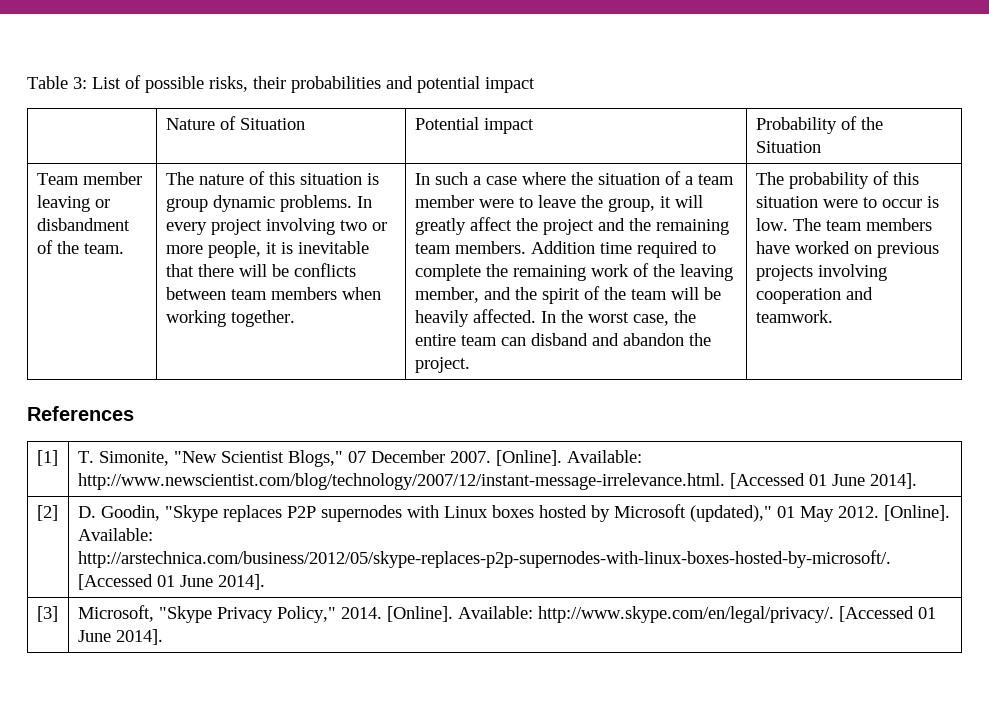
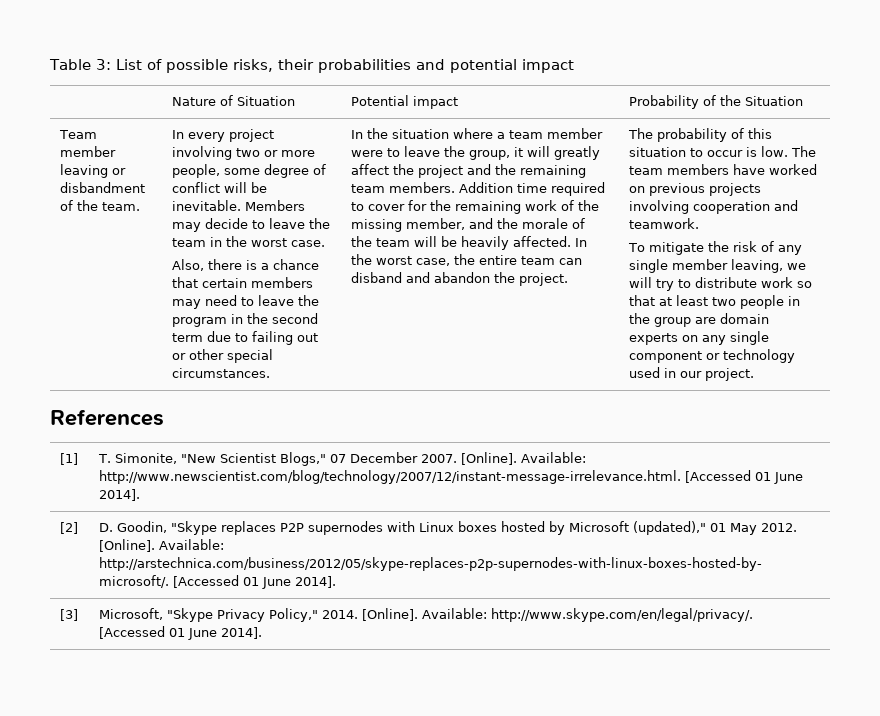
[165,171,379,185] [165,195,352,212] The nature of this situation is group dynamic problems. -> (141, 206) none
[265,241,369,254] [165,263,356,277] [165,287,381,300] [165,310,295,327] [414,172,566,185] it is inevitable that there will be conflicts between team members when working together. | In such a case where -> [224,164,327,178] [172,182,268,193] [172,200,306,211] [172,218,331,232] [172,236,326,247] [172,259,320,271] [172,277,314,288] [172,295,320,309] [172,313,319,327] [172,331,319,345] [172,349,274,363] [172,368,271,378] [351,130,364,139] some degree of conflict will be inevitable. Members may decide to leave the team in the worst case. // Also, there is a chance that certain members may need to leave the program in the second term due to failing out or other special circumstances. | In
[664,171,681,185] of -> [453,128,494,139] where
[414,264,481,281] complete -> [368,200,428,211] cover for
[679,264,733,281] leaving -> [351,219,403,232] missing
[541,288,580,304] spirit -> [522,218,569,229] morale
[822,199,858,208] were -> (687, 152) none
(833, 316) none -> [628,241,803,255] [629,259,807,273] [629,277,813,291] [629,295,801,309] [629,313,770,327] [629,331,770,345] [629,349,796,363] [629,367,755,381] // To mitigate the risk of any single member leaving, we will try to distribute work so that at least two people in the group are domain experts on any single component or technology used in our project.

